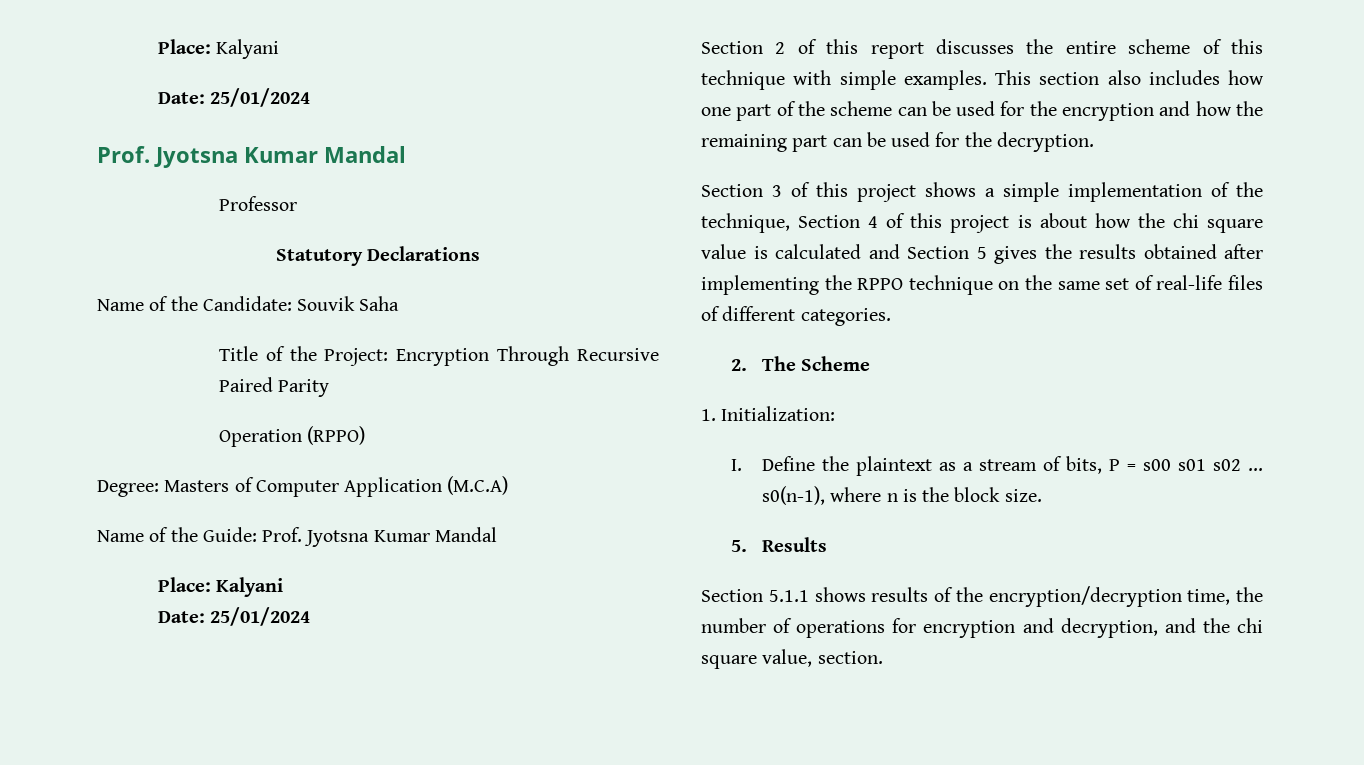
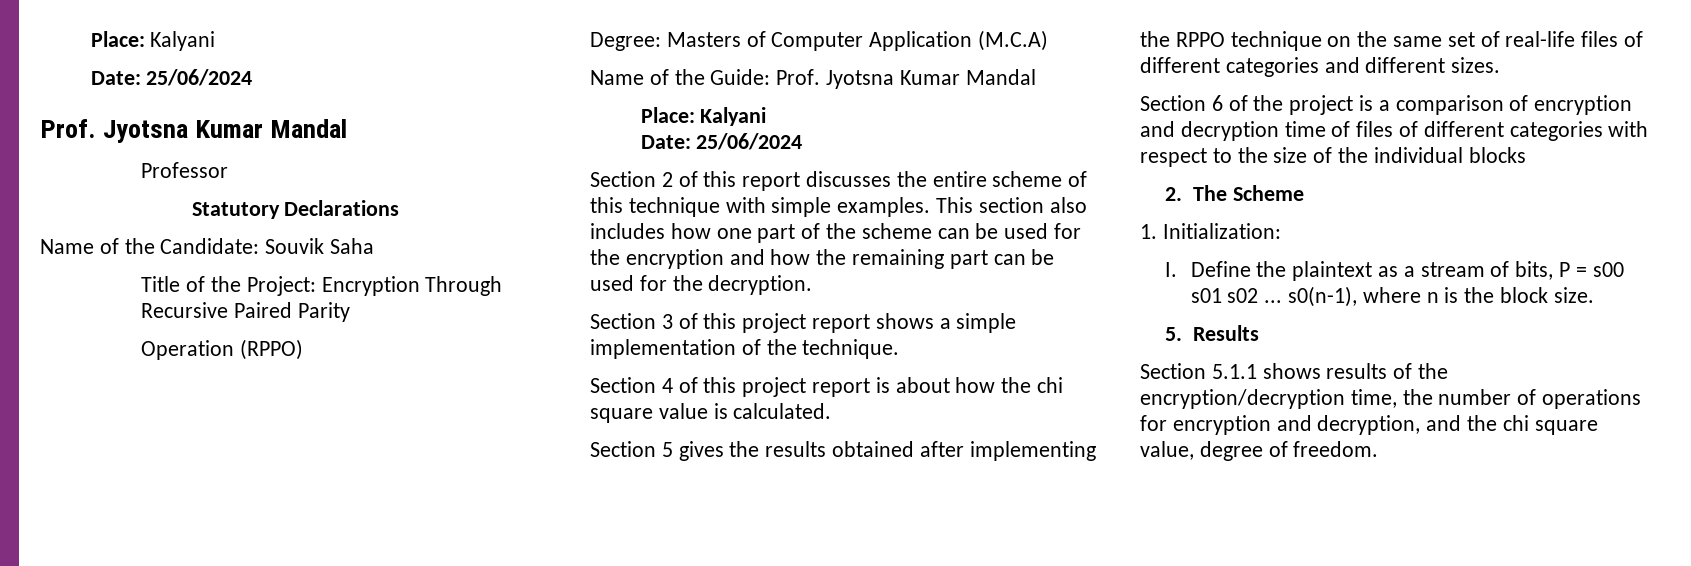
[157,39,280,59] [157,88,311,107] Place: Kalyani // Date: 25/01/2024 -> [90,31,216,51] [90,69,253,86] Place: Kalyani // Date: 25/06/2024
[210,607,311,626] 25/01/2024 -> [696,133,803,150] 25/06/2024
(916, 193) none -> [812,314,871,333] report
[701,213,790,233] technique, -> [802,339,900,359] technique. //
(1010, 224) none -> [812,378,871,397] report
[775,244,900,259] calculated and -> [733,403,832,419] calculated. //
[800,308,891,326] categories. -> [1225,57,1501,77] [1140,95,1633,115] [1140,121,1649,141] [1140,147,1526,167] categories and different sizes. // Section 6 of the project is a comparison of encryption and decryption time of files of different categories with respect to the size of the individual blocks
[817,651,883,664] section. -> [1199,441,1379,461] degree of freedom.

